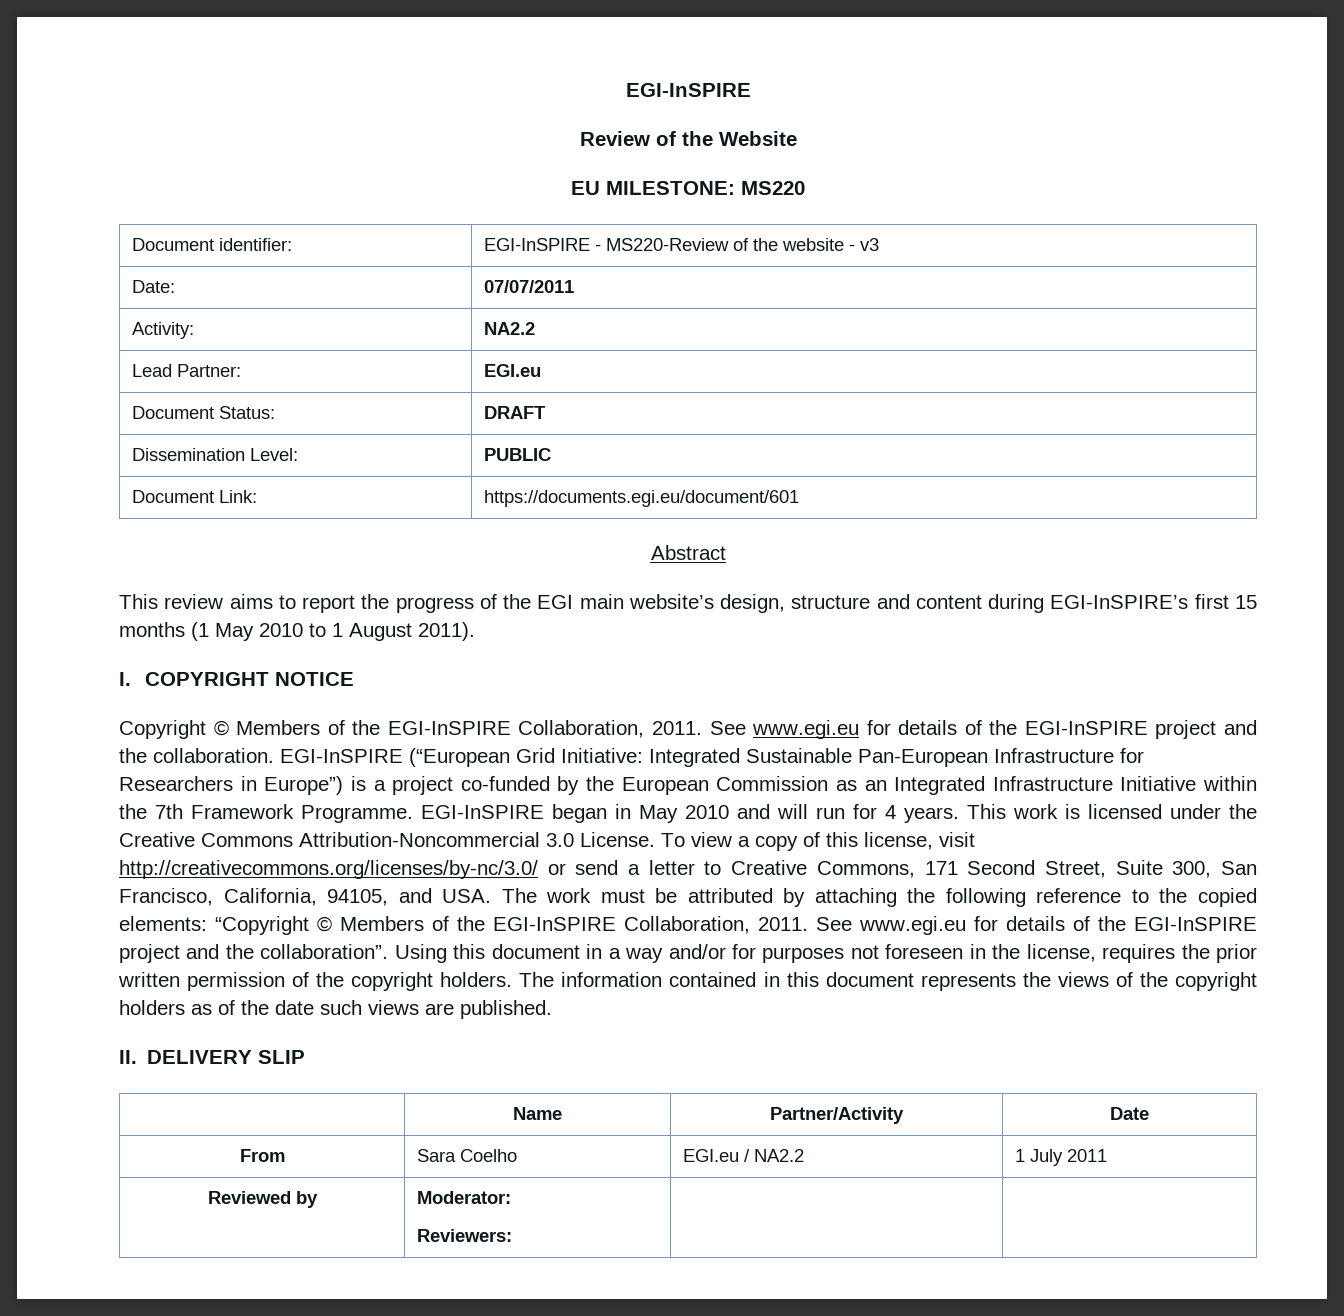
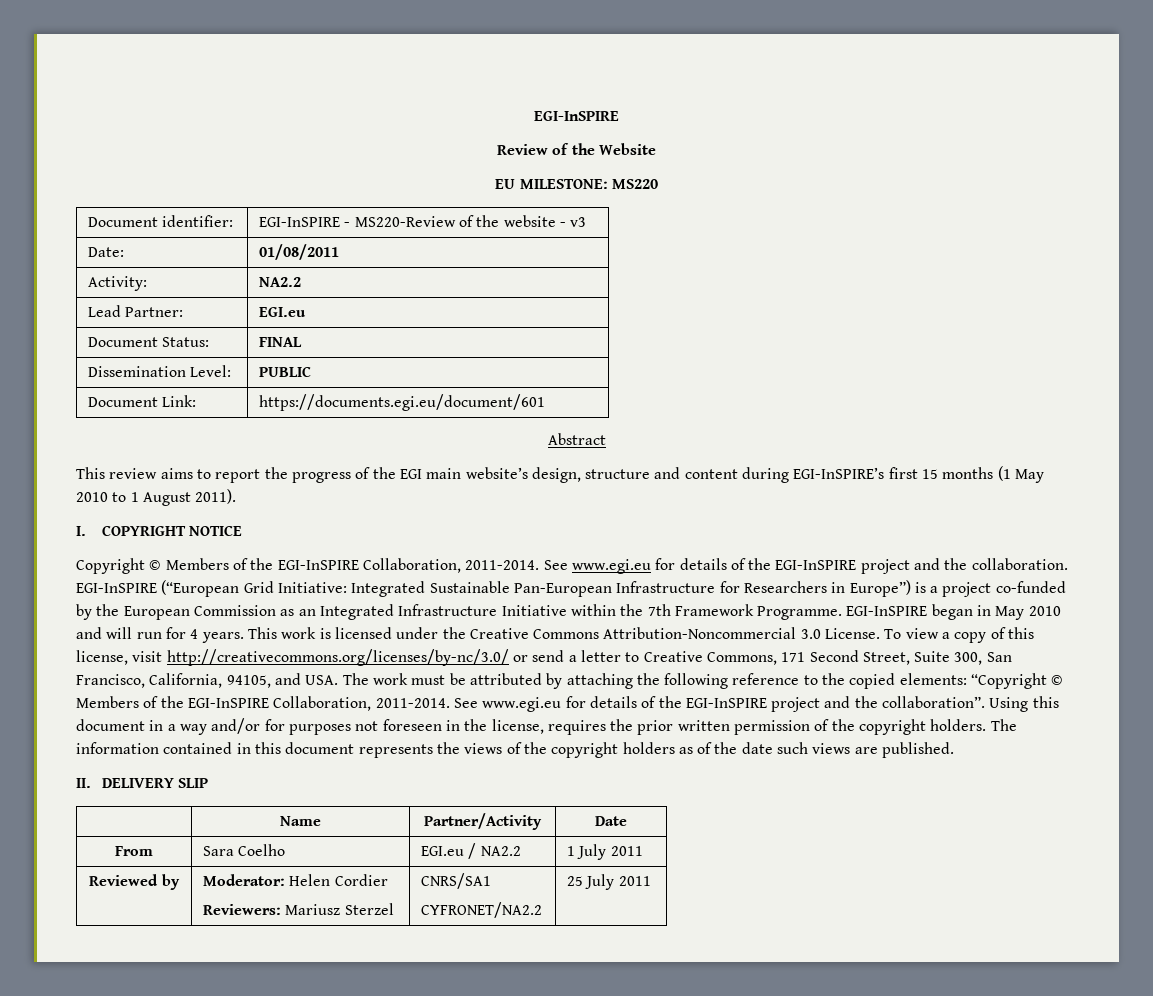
[484,280,575,293] 07/07/2011 -> [258,244,339,260] 01/08/2011
[484,406,547,419] DRAFT -> [258,337,302,347] FINAL
[651,721,702,735] 2011. -> [465,560,540,570] 2011-2014.
[758,917,808,931] 2011. -> [375,698,450,708] 2011-2014.
(512, 1197) none -> [289,874,388,886] Helen Cordier
(513, 1235) | | -> [285,903,394,915] [420,873,491,889] [420,902,542,918] [566,874,651,890] Mariusz Sterzel | CNRS/SA1 // CYFRONET/NA2.2 | 25 July 2011

